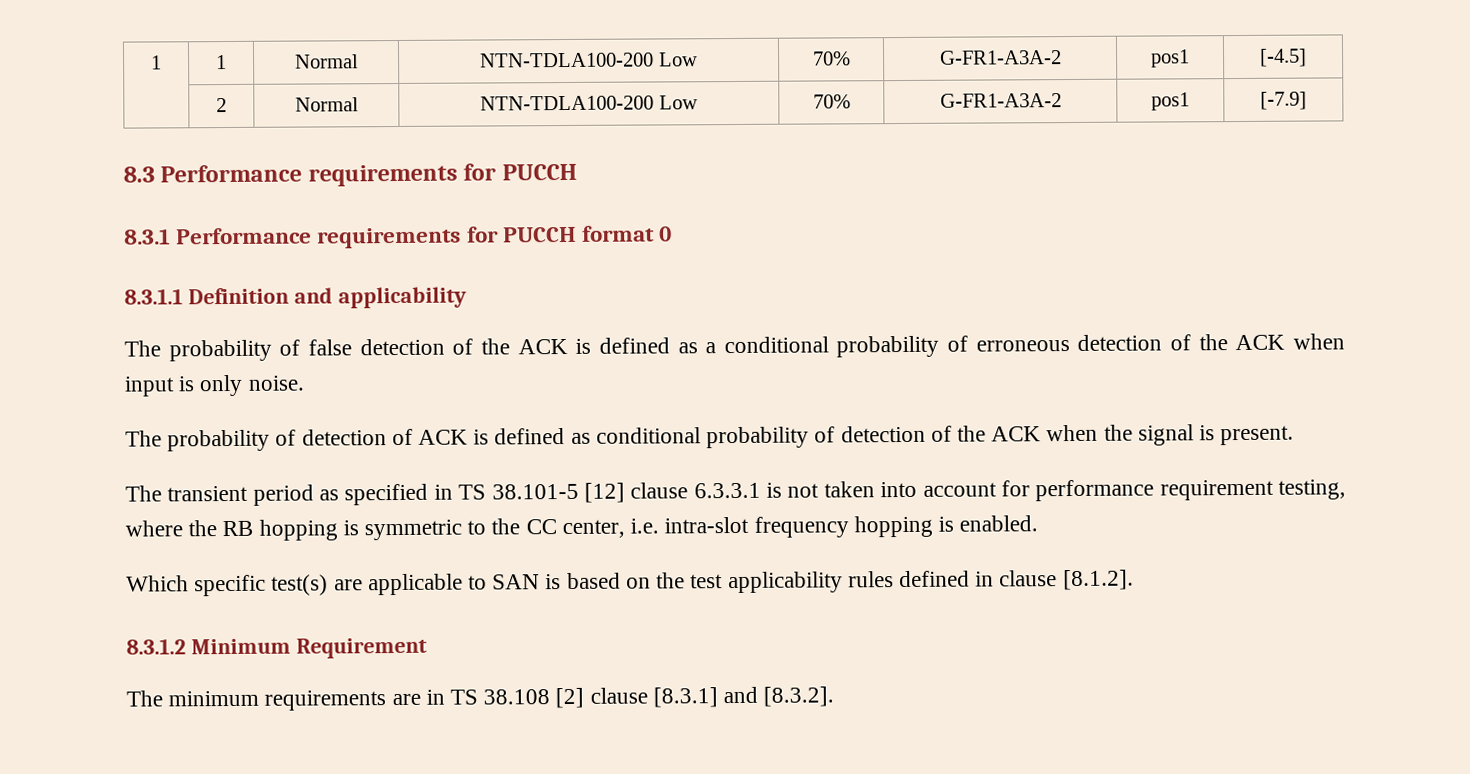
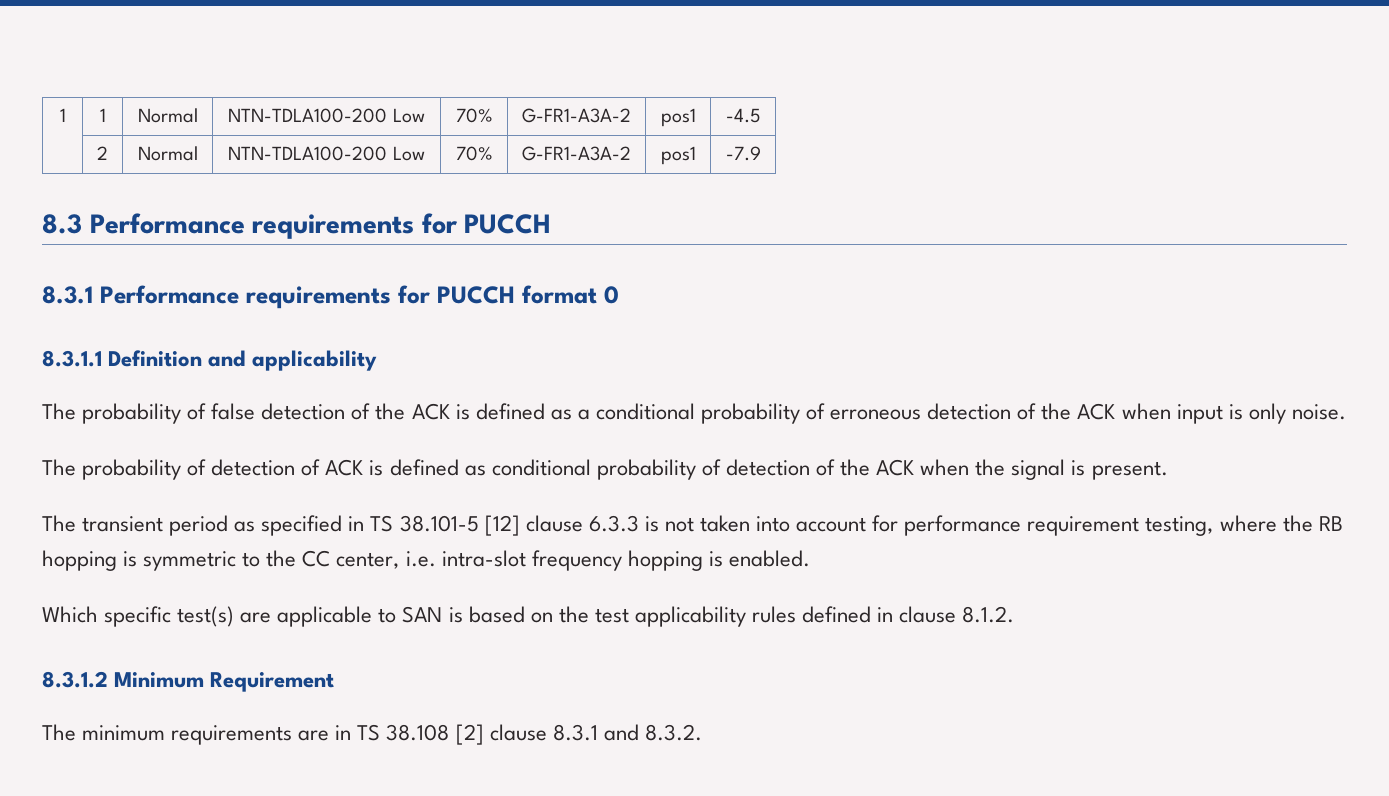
[1260,48,1307,67] [-4.5] -> [725,108,761,123] -4.5
[1260,91,1307,110] [-7.9] -> [725,146,761,161] -7.9
[693,482,761,499] 6.3.3.1 -> [588,515,639,532] 6.3.3
[1062,569,1134,591] [8.1.2]. -> [962,606,1015,623] 8.1.2.
[652,686,835,708] [8.3.1] and [8.3.2]. -> [552,724,702,741] 8.3.1 and 8.3.2.

